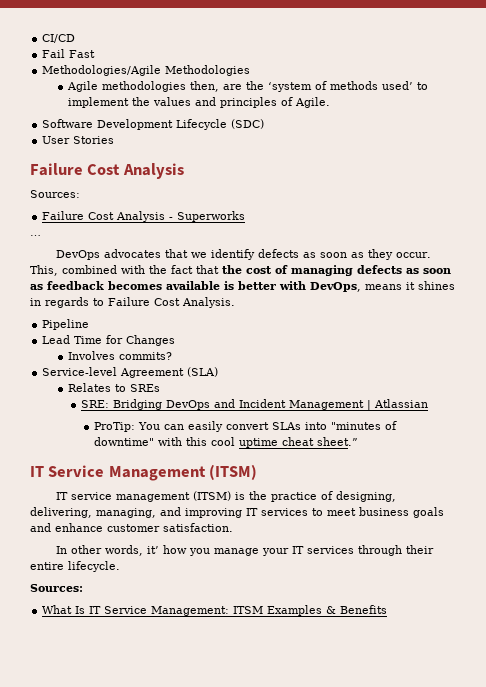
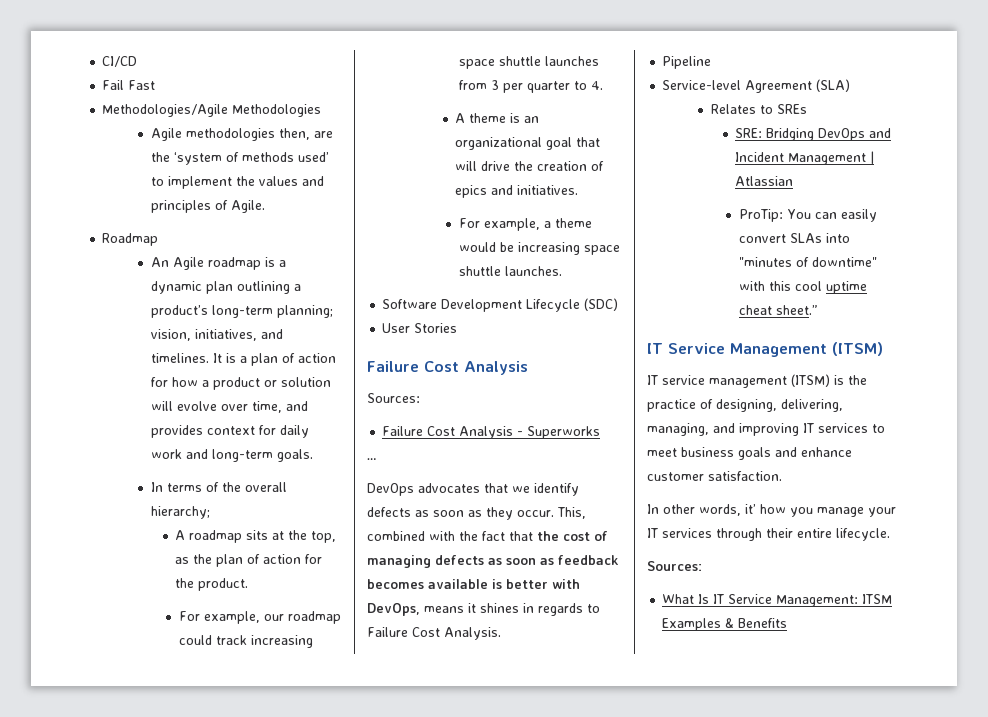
(331, 102) none -> [102,233,159,246] [151,257,287,270] [151,281,302,294] [151,305,334,318] [151,329,284,341] [151,353,337,366] [151,377,332,390] [151,401,309,413] [151,425,310,438] [151,449,314,462] [151,482,288,492] [151,506,211,519] [175,530,337,543] [175,554,323,567] [175,578,249,591] [178,611,341,624] [178,635,313,648] [458,56,599,69] [458,80,603,93] [455,113,540,123] [455,137,601,150] [455,161,605,171] [455,185,579,198] [458,218,592,231] [458,242,620,255] [458,266,562,276] // Roadmap // An Agile roadmap is a dynamic plan outlining a product’s long-term planning; vision, initiatives, and timelines. It is a plan of action for how a product or solution will evolve over time, and provides context for daily work and long-term goals. // In terms of the overall hierarchy; // A roadmap sits at the top, as the plan of action for the product. // For example, our roadmap could track increasing space shuttle launches from 3 per quarter to 4. // A theme is an organizational goal that will drive the creation of epics and initiatives. // For example, a theme would be increasing space shuttle launches.
[42,335,176,346] [68,351,173,360] // Lead Time for Changes // Involves commits? -> (712, 62) none

